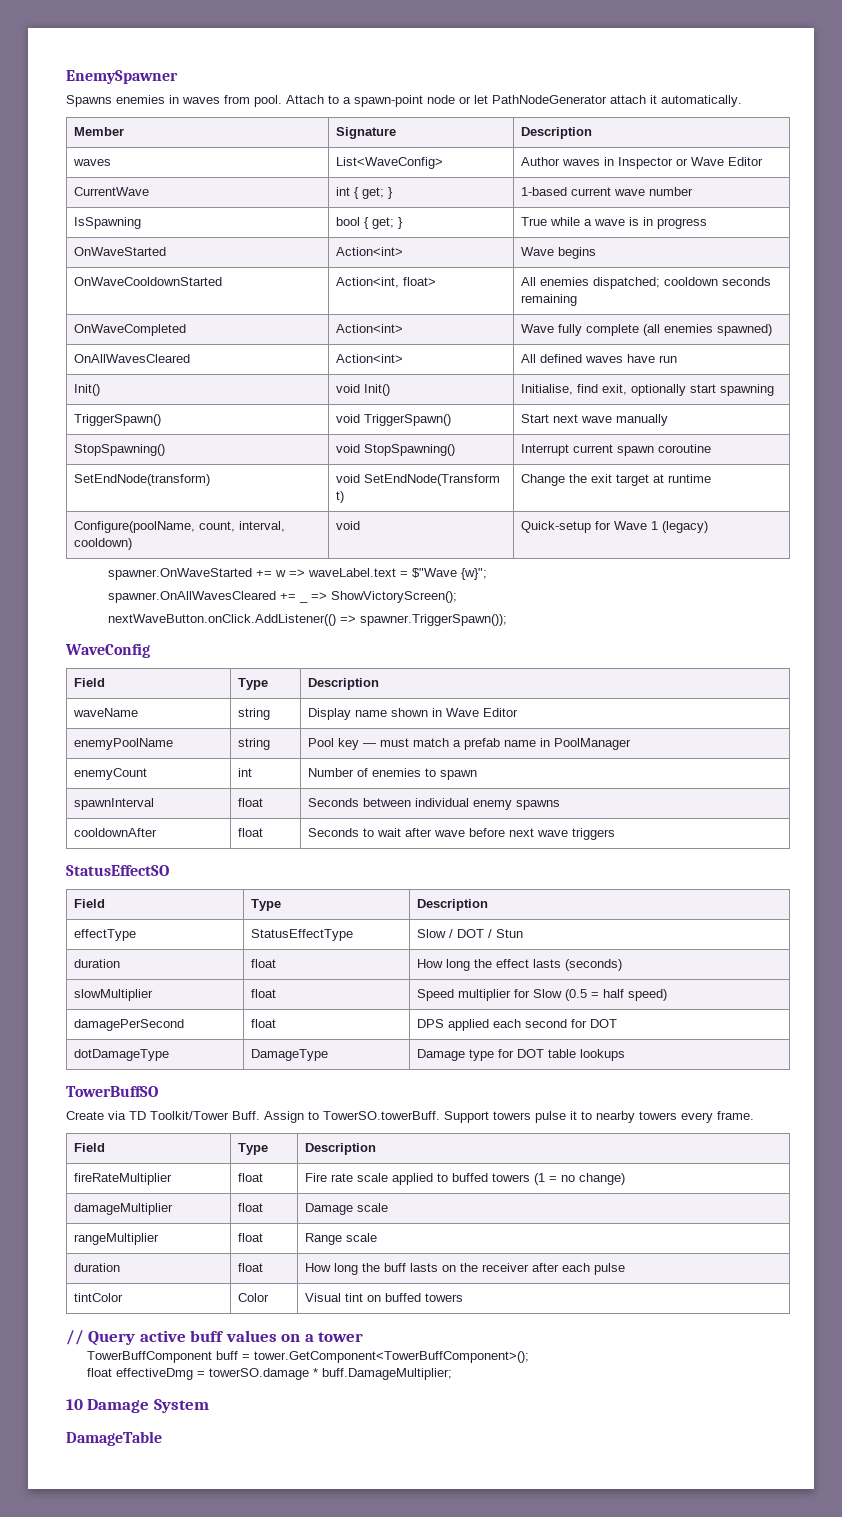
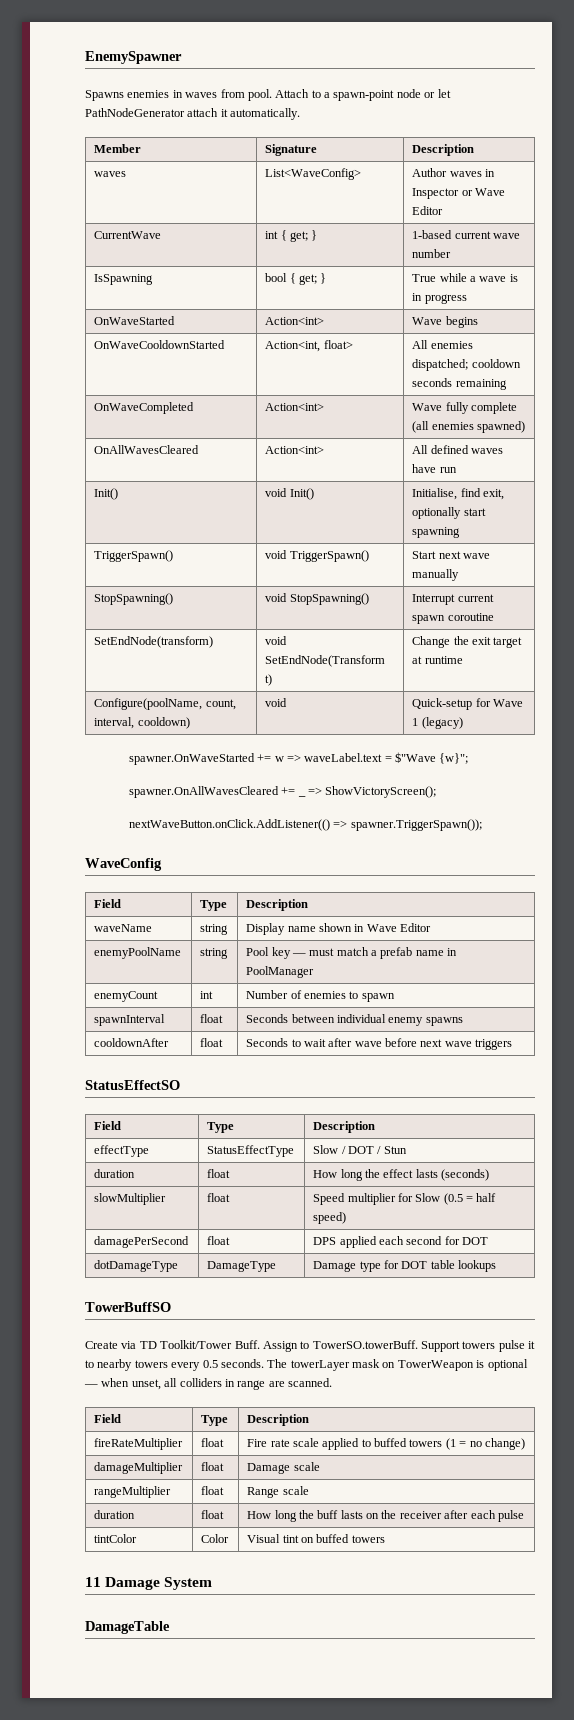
[717,1111,754,1120] frame. -> [202,1359,528,1371] [84,1378,332,1390] 0.5 seconds. The towerLayer mask on TowerWeapon is optional — when unset, all colliders in range are scanned.
[66,1330,364,1346] [87,1351,530,1363] [87,1368,453,1380] [66,1399,83,1410] // Query active buff values on a tower // TowerBuffComponent buff = tower.GetComponent<TowerBuffComponent>(); // float effectiveDmg = towerSO.damage * buff.DamageMultiplier; // 10 -> [85,1577,101,1587] 11

